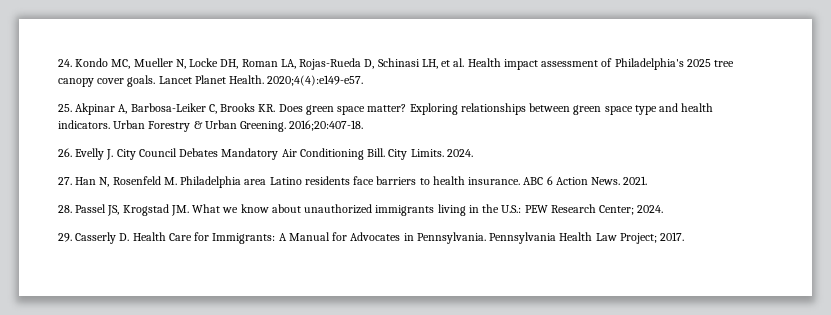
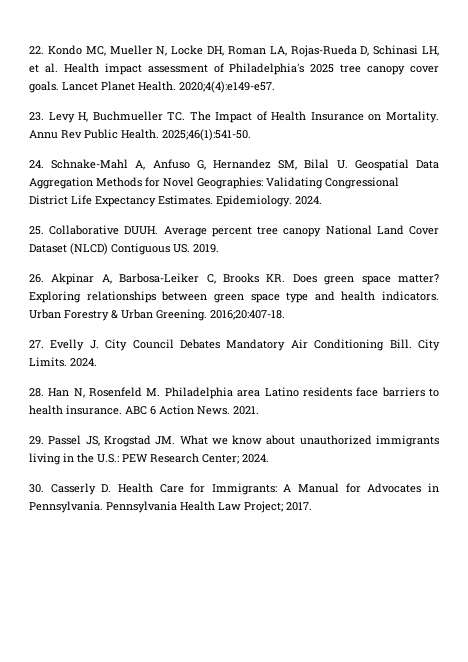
[58,59,72,67] 24. -> [29,46,44,54] 22.
[58,104,72,112] 25. -> [29,111,439,123] [29,129,251,141] [29,159,439,171] [29,177,399,189] [29,195,322,207] [29,225,440,237] [29,243,219,255] [29,274,44,283] 23. Levy H, Buchmueller TC. The Impact of Health Insurance on Mortality. Annu Rev Public Health. 2025;46(1):541-50. // 24. Schnake-Mahl A, Anfuso G, Hernandez SM, Bilal U. Geospatial Data Aggregation Methods for Novel Geographies: Validating Congressional District Life Expectancy Estimates. Epidemiology. 2024. // 25. Collaborative DUUH. Average percent tree canopy National Land Cover Dataset (NLCD) Contiguous US. 2019. // 26.
[58,148,72,157] 26. -> [29,340,44,348] 27.
[58,177,72,185] 27. -> [29,388,44,397] 28.
[58,205,72,213] 28. -> [29,436,44,445] 29.
[58,233,72,242] 29. -> [29,484,44,493] 30.

